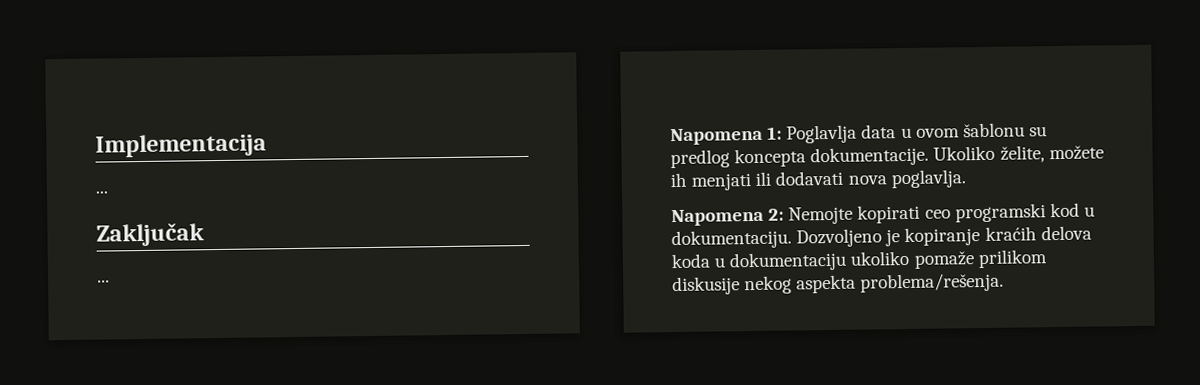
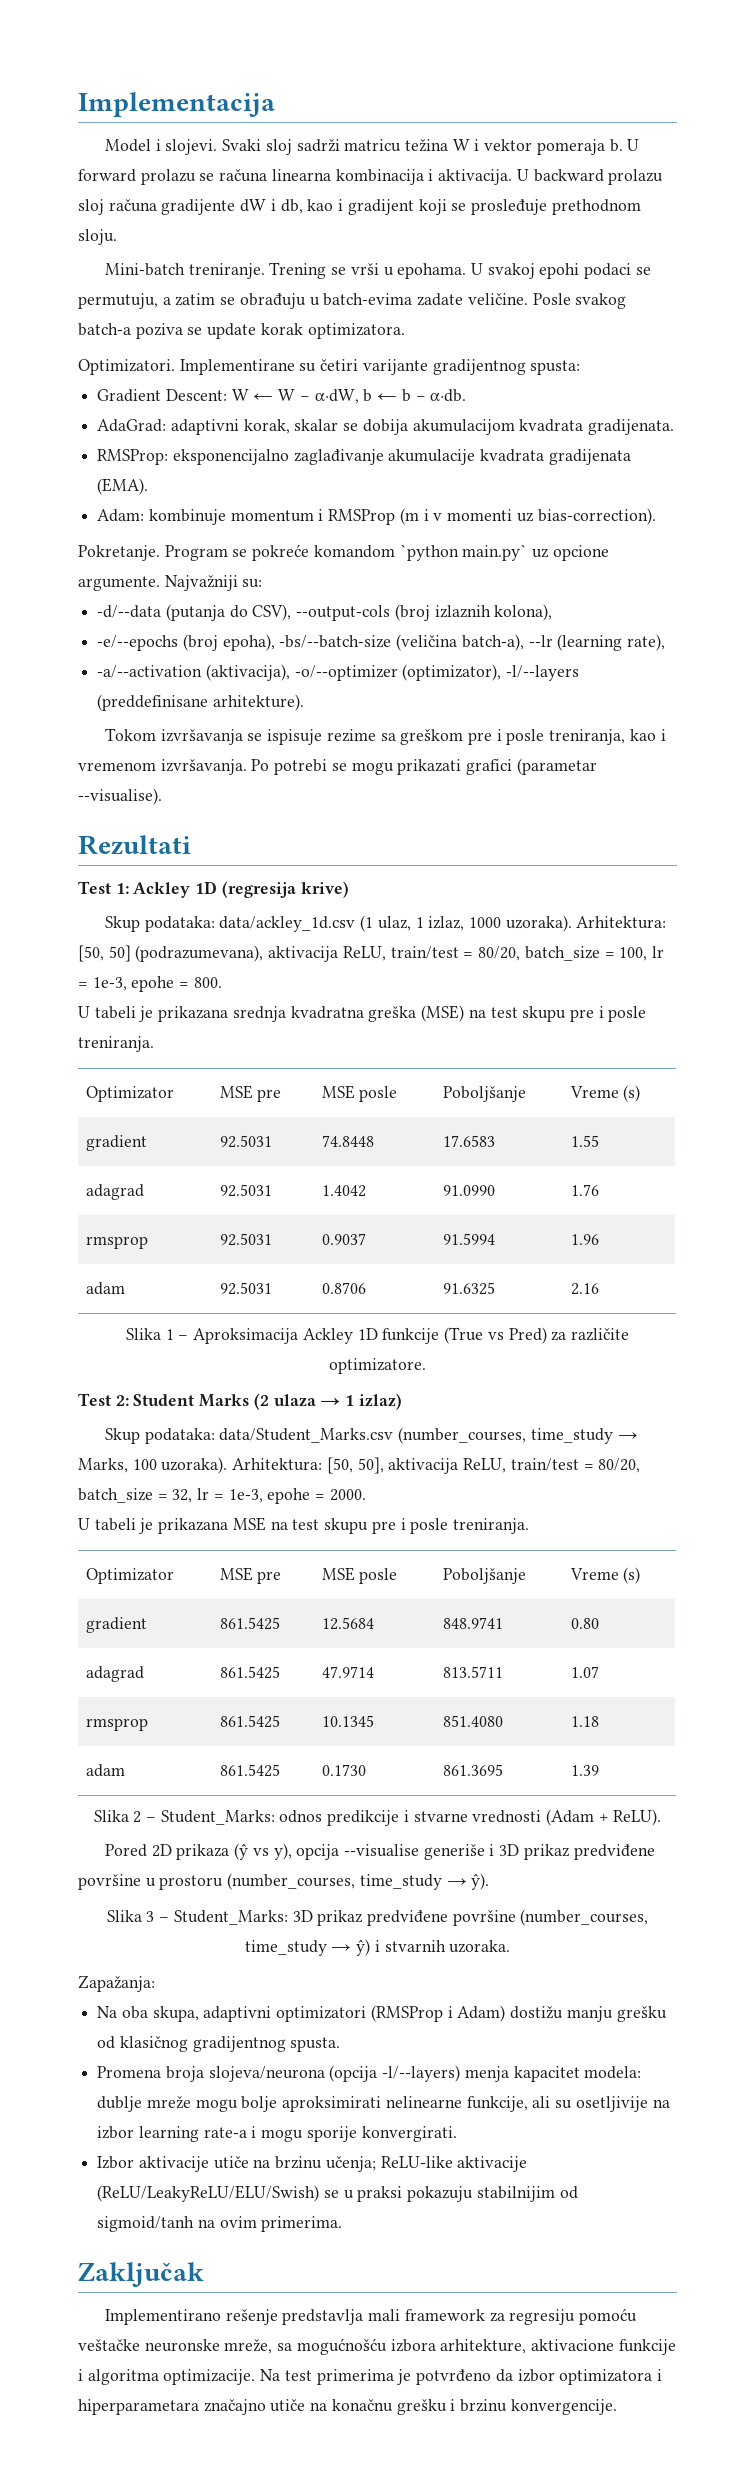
[95,190,108,194] [96,222,205,247] [97,279,110,283] [670,122,1047,146] [670,145,1104,169] [670,169,966,191] [671,202,1095,227] [671,225,1092,250] [671,249,1048,272] [672,272,1005,296] ... // Zaključak // ... // Napomena 1: Poglavlja data u ovom šablonu su predlog koncepta dokumentacije. Ukoliko želite, možete ih menjati ili dodavati nova poglavlja. // Napomena 2: Nemojte kopirati ceo programski kod u dokumentaciju. Dozvoljeno je kopiranje kraćih delova koda u dokumentaciju ukoliko pomaže prilikom diskusije nekog aspekta problema/rešenja. -> [104,139,640,155] [78,169,664,185] [78,199,641,215] [78,229,117,245] [104,262,651,279] [78,293,627,309] [78,323,405,339] [78,359,581,375] [97,389,467,404] [97,419,675,435] [97,449,631,465] [97,478,149,495] [97,508,656,525] [78,544,609,561] [78,575,263,591] [97,604,553,621] [97,634,666,651] [97,664,580,681] [97,694,304,711] [104,728,666,745] [78,758,597,775] [78,788,162,805] [78,835,191,855] [78,881,349,898] [104,915,667,932] [78,945,664,962] [78,976,222,992] [78,1005,647,1022] [78,1036,154,1052] [85,1086,174,1102] [219,1085,282,1102] [321,1085,398,1102] [442,1086,526,1102] [569,1085,641,1102] [85,1135,147,1151] [219,1135,272,1148] [321,1135,374,1147] [442,1135,495,1147] [570,1135,599,1147] [85,1184,144,1200] [219,1184,272,1197] [321,1185,366,1197] [442,1185,495,1196] [570,1184,599,1196] [85,1236,148,1249] [219,1233,272,1246] [321,1233,366,1245] [442,1233,495,1245] [570,1234,599,1245] [85,1282,125,1295] [219,1282,272,1295] [321,1282,366,1294] [442,1282,495,1295] [570,1283,599,1295] [126,1327,629,1344] [329,1358,426,1374] [78,1393,402,1410] [104,1427,638,1444] [78,1457,641,1474] [78,1488,366,1504] [78,1517,529,1534] [85,1568,174,1584] [219,1567,282,1584] [321,1567,398,1584] [442,1568,526,1584] [569,1567,641,1584] [85,1617,147,1633] [219,1617,280,1630] [321,1617,374,1630] [442,1617,503,1629] [570,1618,599,1629] [85,1666,144,1682] [219,1666,280,1679] [321,1666,374,1678] [442,1666,503,1678] [570,1666,599,1678] [85,1718,148,1731] [219,1715,280,1728] [321,1715,374,1727] [442,1715,503,1727] [570,1716,599,1727] [85,1764,125,1777] [219,1764,280,1777] [321,1764,366,1776] [442,1764,503,1776] [570,1765,599,1776] [93,1809,662,1826] [104,1843,655,1860] [78,1873,490,1890] [106,1909,649,1926] [244,1939,511,1956] [78,1975,155,1992] [97,2005,667,2022] [97,2036,341,2052] [97,2065,642,2082] [97,2096,670,2112] [97,2126,457,2142] [97,2156,528,2172] [97,2185,578,2202] [97,2216,343,2232] [78,2262,204,2287] [104,2308,638,2325] [78,2338,676,2355] [78,2369,662,2385] [78,2399,617,2415] Model i slojevi. Svaki sloj sadrži matricu težina W i vektor pomeraja b. U forward prolazu se računa linearna kombinacija i aktivacija. U backward prolazu sloj računa gradijente dW i db, kao i gradijent koji se prosleđuje prethodnom sloju. // Mini-batch treniranje. Trening se vrši u epohama. U svakoj epohi podaci se permutuju, a zatim se obrađuju u batch-evima zadate veličine. Posle svakog batch-a poziva se update korak optimizatora. // Optimizatori. Implementirane su četiri varijante gradijentnog spusta: // Gradient Descent: W ← W − α·dW, b ← b − α·db. // AdaGrad: adaptivni korak, skalar se dobija akumulacijom kvadrata gradijenata. // RMSProp: eksponencijalno zaglađivanje akumulacije kvadrata gradijenata (EMA). // Adam: kombinuje momentum i RMSProp (m i v momenti uz bias-correction). // Pokretanje. Program se pokreće komandom `python main.py` uz opcione argumente. Najvažniji su: // -d/--data (putanja do CSV), --output-cols (broj izlaznih kolona), // -e/--epochs (broj epoha), -bs/--batch-size (veličina batch-a), --lr (learning rate), // -a/--activation (aktivacija), -o/--optimizer (optimizator), -l/--layers (preddefinisane arhitekture). // Tokom izvršavanja se ispisuje rezime sa greškom pre i posle treniranja, kao i vremenom izvršavanja. Po potrebi se mogu prikazati grafici (parametar --visualise). // Rezultati // Test 1: Ackley 1D (regresija krive) // Skup podataka: data/ackley_1d.csv (1 ulaz, 1 izlaz, 1000 uzoraka). Arhitektura: [50, 50] (podrazumevana), aktivacija ReLU, train/test = 80/20, batch_size = 100, lr = 1e-3, epohe = 800. // U tabeli je prikazana srednja kvadratna greška (MSE) na test skupu pre i posle treniranja. // Optimizator | MSE pre | MSE posle | Poboljšanje | Vreme (s) // gradient | 92.5031 | 74.8448 | 17.6583 | 1.55 // adagrad | 92.5031 | 1.4042 | 91.0990 | 1.76 // rmsprop | 92.5031 | 0.9037 | 91.5994 | 1.96 // adam | 92.5031 | 0.8706 | 91.6325 | 2.16 // Slika 1 – Aproksimacija Ackley 1D funkcije (True vs Pred) za različite optimizatore. // Test 2: Student Marks (2 ulaza → 1 izlaz) // Skup podataka: data/Student_Marks.csv (number_courses, time_study → Marks, 100 uzoraka). Arhitektura: [50, 50], aktivacija ReLU, train/test = 80/20, batch_size = 32, lr = 1e-3, epohe = 2000. // U tabeli je prikazana MSE na test skupu pre i posle treniranja. // Optimizator | MSE pre | MSE posle | Poboljšanje | Vreme (s) // gradient | 861.5425 | 12.5684 | 848.9741 | 0.80 // adagrad | 861.5425 | 47.9714 | 813.5711 | 1.07 // rmsprop | 861.5425 | 10.1345 | 851.4080 | 1.18 // adam | 861.5425 | 0.1730 | 861.3695 | 1.39 // Slika 2 – Student_Marks: odnos predikcije i stvarne vrednosti (Adam + ReLU). // Pored 2D prikaza (ŷ vs y), opcija --visualise generiše i 3D prikaz predviđene površine u prostoru (number_courses, time_study → ŷ). // Slika 3 – Student_Marks: 3D prikaz predviđene površine (number_courses, time_study → ŷ) i stvarnih uzoraka. // Zapažanja: // Na oba skupa, adaptivni optimizatori (RMSProp i Adam) dostižu manju grešku od klasičnog gradijentnog spusta. // Promena broja slojeva/neurona (opcija -l/--layers) menja kapacitet modela: dublje mreže mogu bolje aproksimirati nelinearne funkcije, ali su osetljivije na izbor learning rate-a i mogu sporije konvergirati. // Izbor aktivacije utiče na brzinu učenja; ReLU-like aktivacije (ReLU/LeakyReLU/ELU/Swish) se u praksi pokazuju stabilnijim od sigmoid/tanh na ovim primerima. // Zaključak // Implementirano rešenje predstavlja mali framework za regresiju pomoću veštačke neuronske mreže, sa mogućnošću izbora arhitekture, aktivacione funkcije i algoritma optimizacije. Na test primerima je potvrđeno da izbor optimizatora i hiperparametara značajno utiče na konačnu grešku i brzinu konvergencije.

